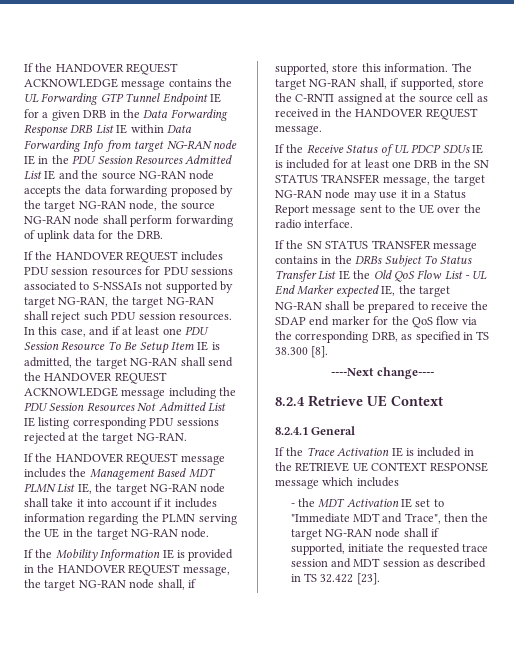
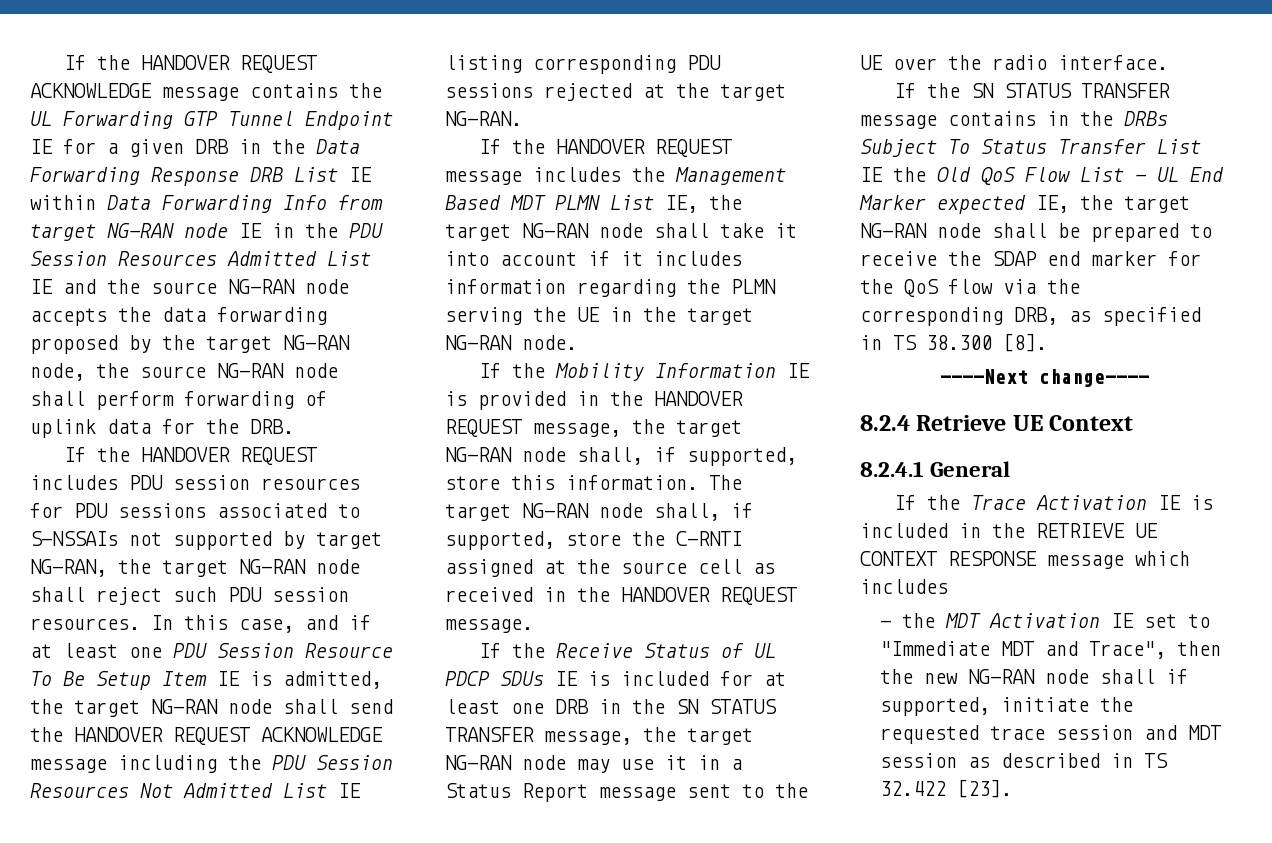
(214, 301) none -> [316,559,360,574] node
(178, 362) none -> [228,699,272,714] node
(357, 83) none -> [599,503,643,518] node
(322, 306) none -> [937,223,981,238] node
[290,529,322,540] target -> [924,673,959,684] new

